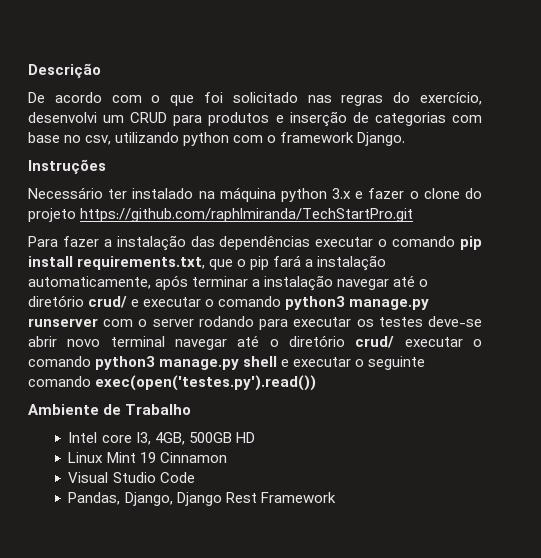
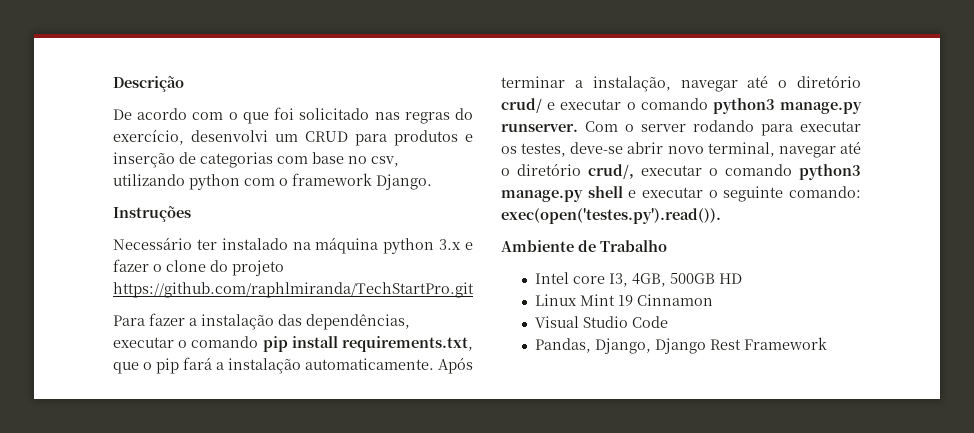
[219,236,311,250] dependências -> [306,314,410,330] dependências,
[28,275,189,290] automaticamente, após -> [305,357,473,374] automaticamente. Após
[264,275,334,291] instalação -> [592,76,671,92] instalação,
[28,318,134,327] runserver com -> [501,121,618,132] runserver. Com
[378,317,423,327] testes -> [521,143,567,157] testes,
[110,335,395,350] terminal navegar até o diretório crud/ -> [707,141,861,158] [501,163,634,179] terminal, navegar até o diretório crud/,
[28,375,317,391] comando exec(open('testes.py').read()) -> [789,186,861,198] [501,208,721,224] comando: exec(open('testes.py').read()).

